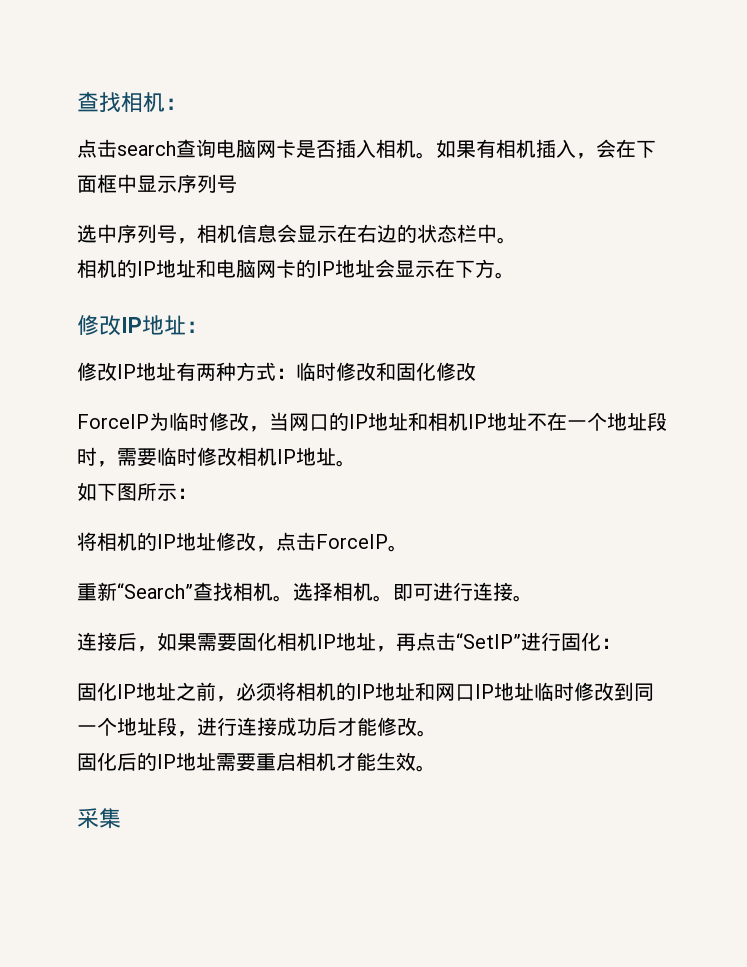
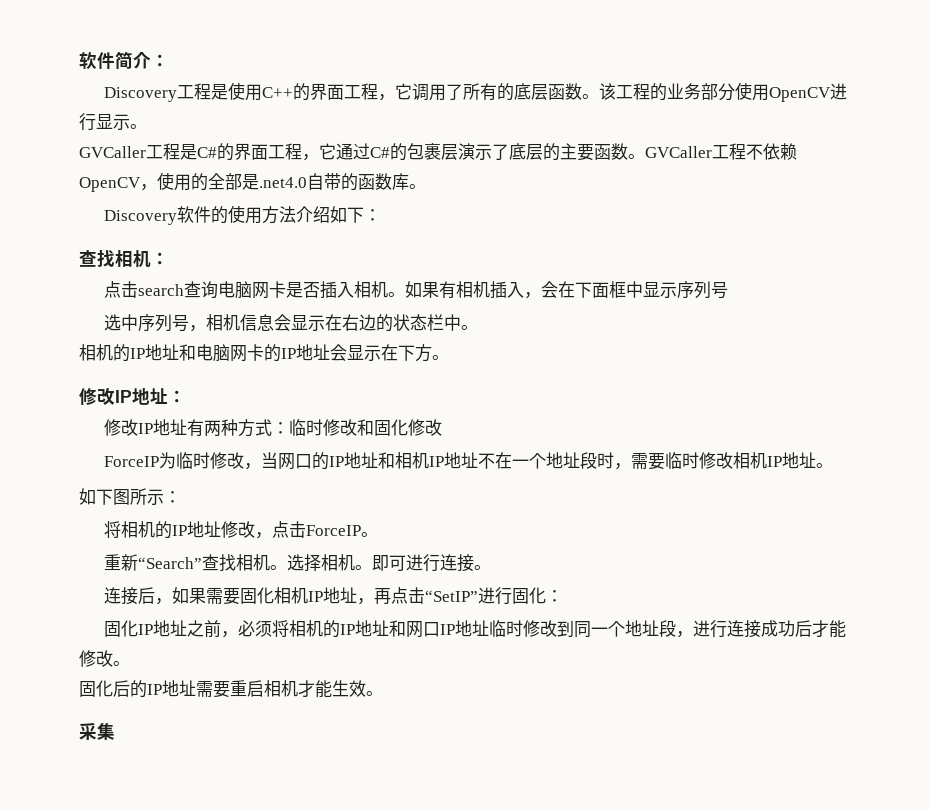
(77, 102) none -> [79,51,169,70] [103,82,847,102] [79,113,147,131] [79,143,797,161] [79,172,426,192] [103,205,381,225] 软件简介： // Discovery工程是使用C++的界面工程，它调用了所有的底层函数。该工程的业务部分使用OpenCV进行显示。 // GVCaller工程是C#的界面工程，它通过C#的包裹层演示了底层的主要函数。GVCaller工程不依赖OpenCV，使用的全部是.net4.0自带的函数库。 // Discovery软件的使用方法介绍如下： //

